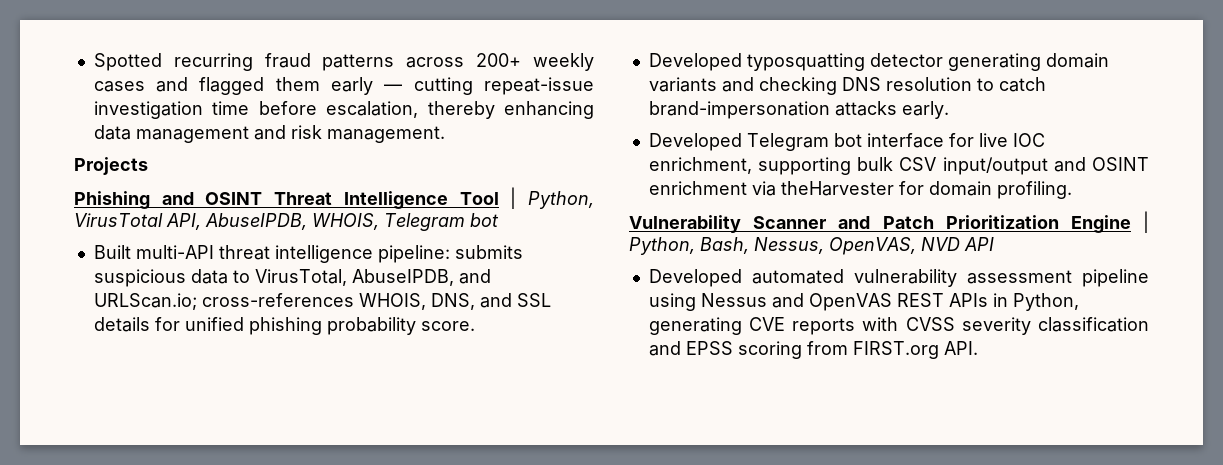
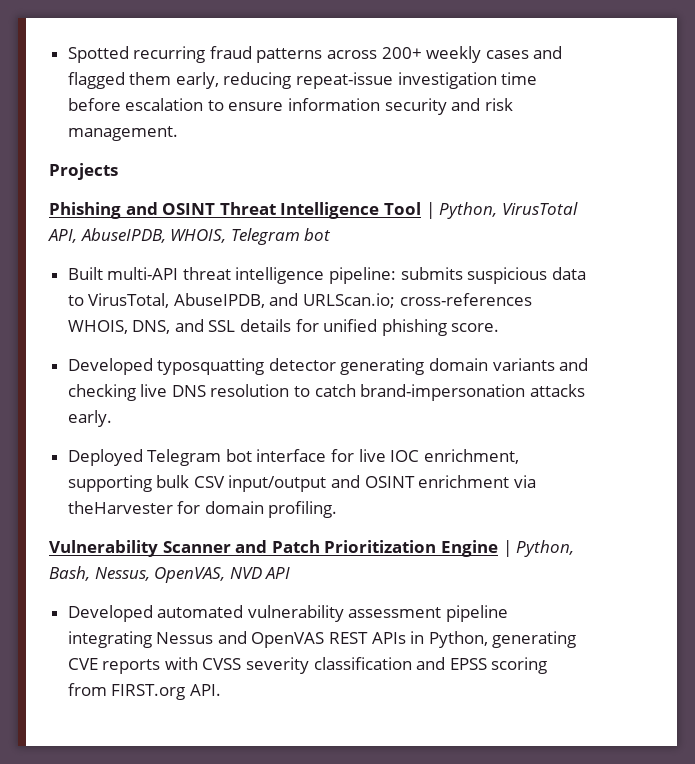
[331,77,473,95] early — cutting -> [175,72,292,89] early, reducing
[326,101,594,119] [93,125,249,143] escalation, thereby enhancing data management -> [125,98,447,115] escalation to ensure information security
[326,317,416,335] probability -> (447, 327) none
(837, 86) none -> [140,384,168,397] live
[648,133,742,151] Developed -> [67,449,143,466] Deployed
[648,293,696,311] using -> [67,631,152,648] integrating

